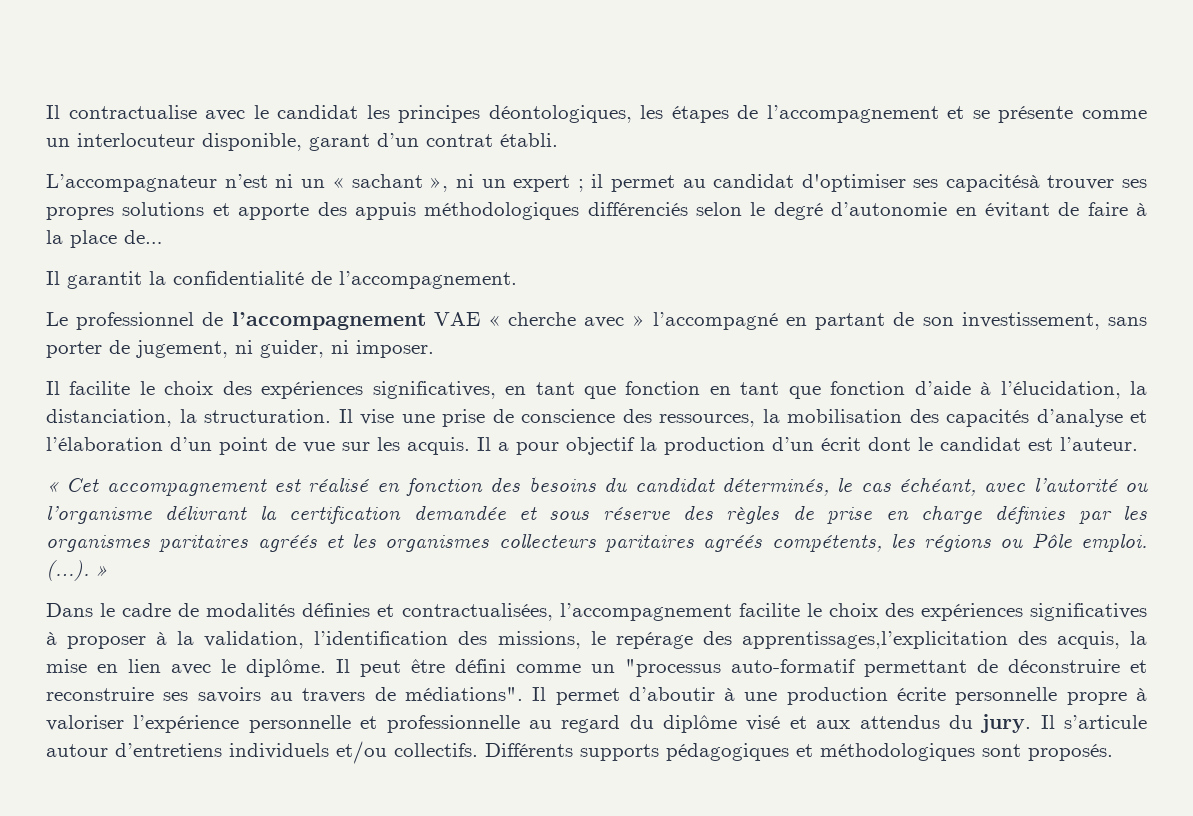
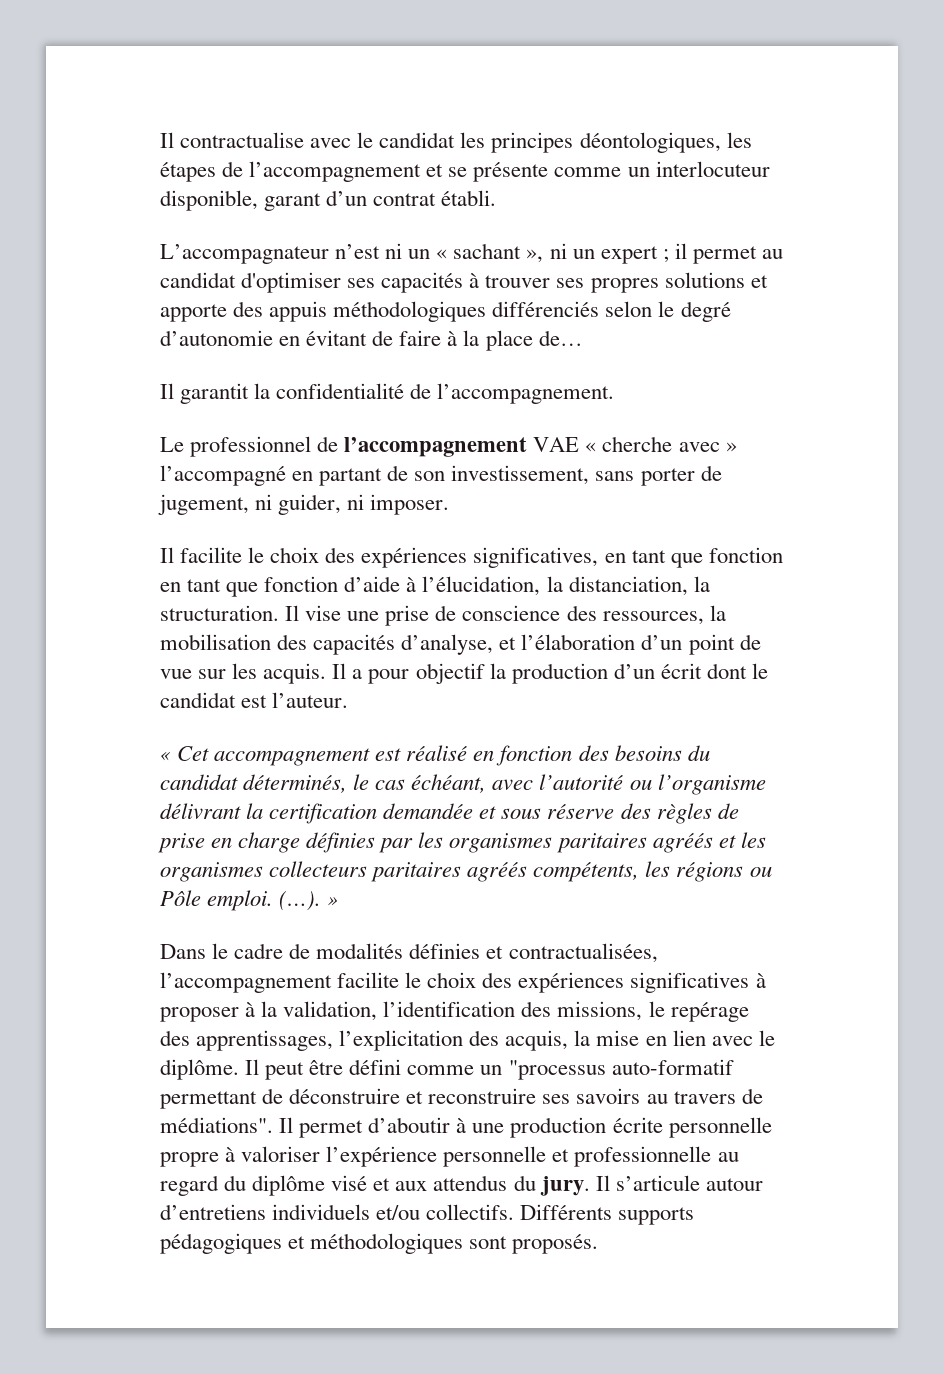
[945,174,1040,192] capacitésà -> [381,272,480,293] capacités à
[1036,409,1123,427] d’analyse -> [401,634,494,655] d’analyse,
[741,631,1008,649] apprentissages,l’explicitation -> [196,1030,464,1051] apprentissages, l’explicitation

